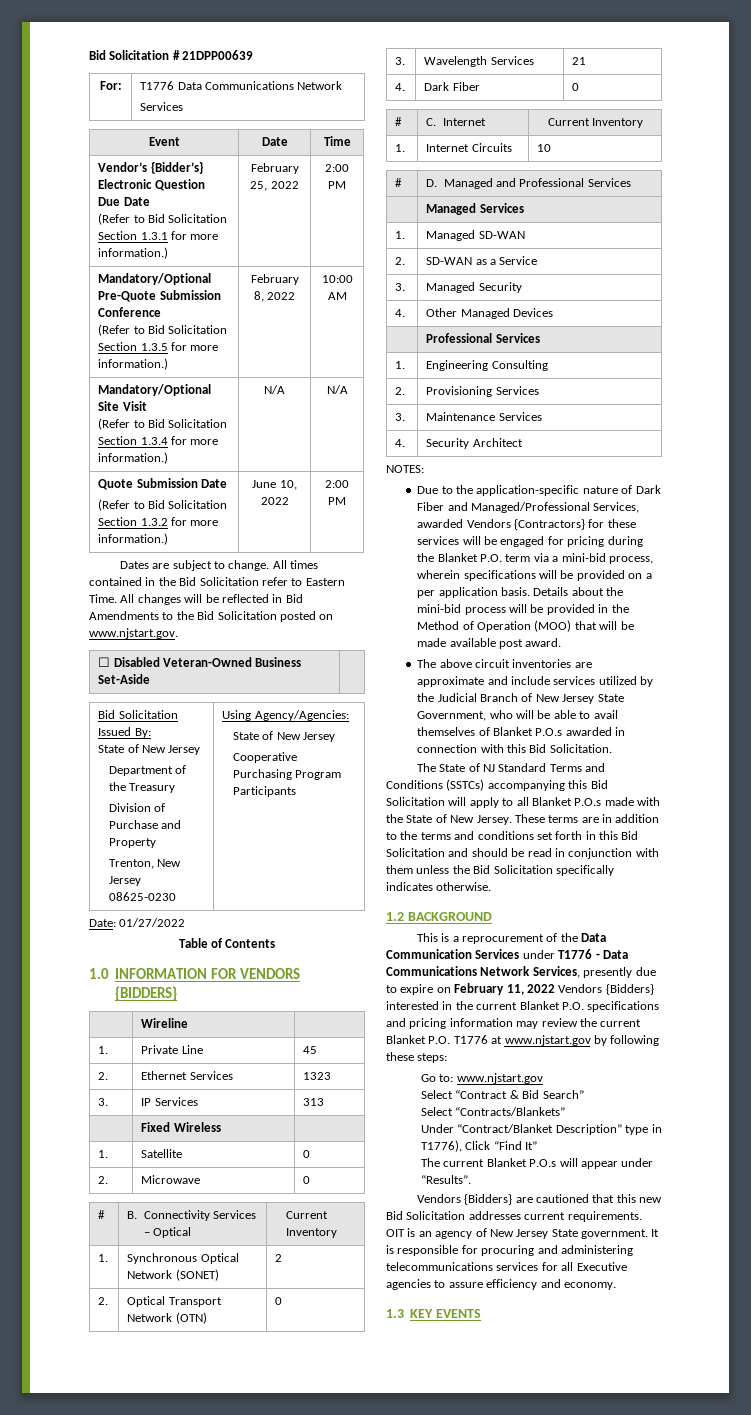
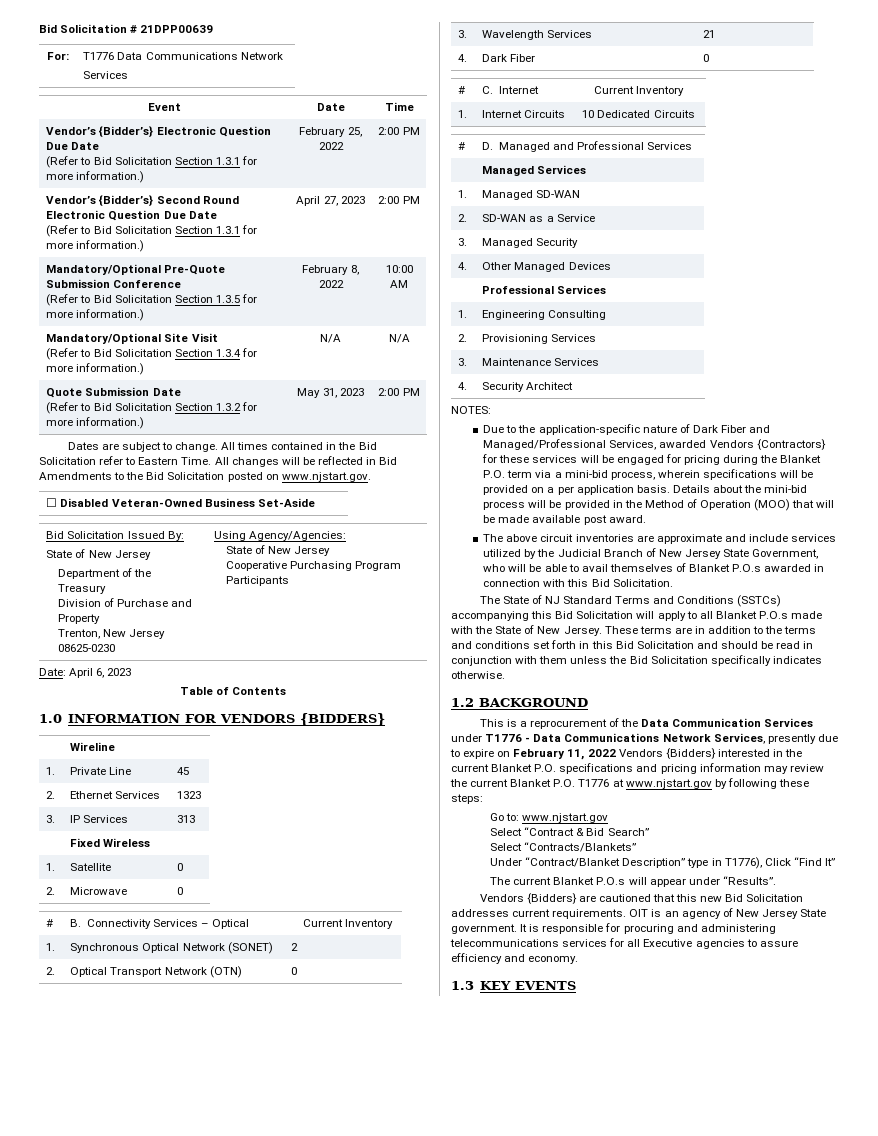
(346, 185) none -> [46,195,239,206] [46,210,217,221] [46,225,257,237] [46,240,145,252] [296,196,365,206] [378,196,420,204] // Vendor’s {Bidder’s} Second Round Electronic Question Due Date // (Refer to Bid Solicitation Section 1.3.1 for more information.) | April 27, 2023 | 2:00 PM
[252,480,297,490] [260,497,289,505] June 10, 2022 -> [297,388,364,398] May 31, 2023
[119,918,186,927] 01/27/2022 -> [69,668,132,678] April 6, 2023
(552, 148) none -> [597,110,695,118] Dedicated Circuits

